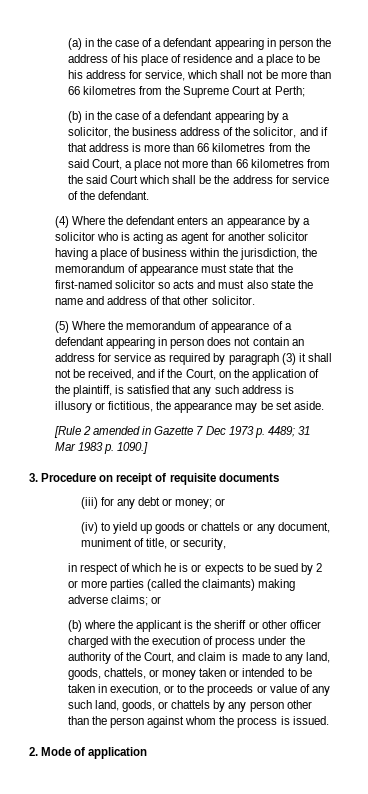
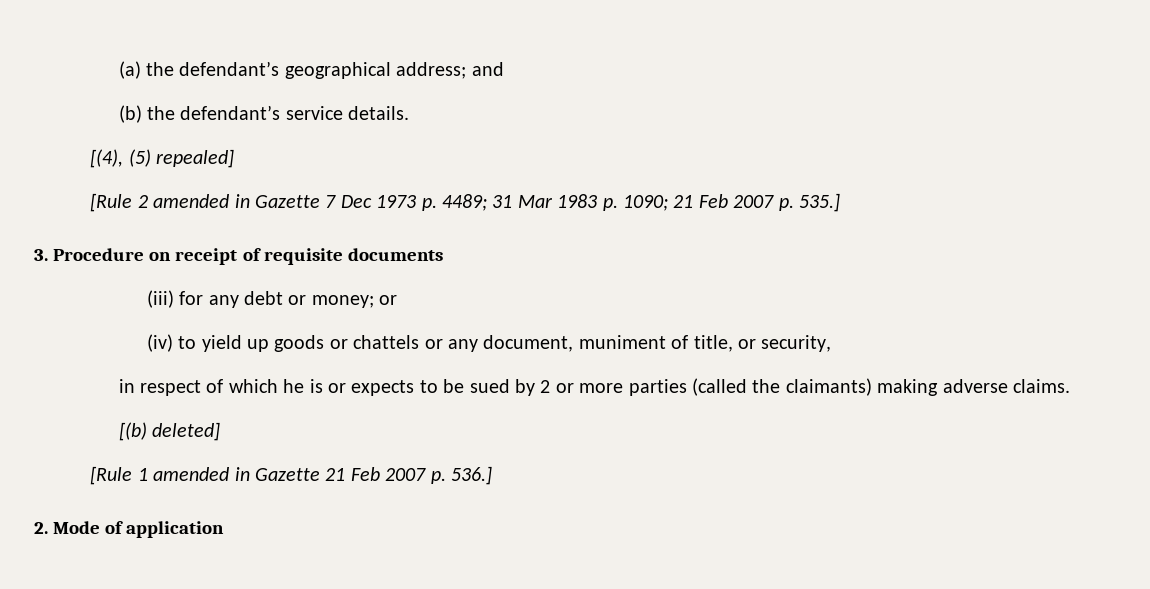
[84,38,331,50] [67,54,320,66] [67,70,331,81] [67,86,305,98] [67,111,289,123] [67,127,328,138] [67,143,310,152] [67,159,330,171] [67,175,329,184] [67,191,150,200] [54,216,310,228] [54,232,308,244] [54,248,317,260] [54,264,293,276] [54,280,313,289] [54,296,255,305] [54,321,292,333] [54,337,304,349] [54,353,332,365] [54,369,319,381] [54,385,294,397] [54,401,324,413] in the case of a defendant appearing in person the address of his place of residence and a place to be his address for service, which shall not be more than 66 kilometres from the Supreme Court at Perth; // (b) in the case of a defendant appearing by a solicitor, the business address of the solicitor, and if that address is more than 66 kilometres from the said Court, a place not more than 66 kilometres from the said Court which shall be the address for service of the defendant. // (4) Where the defendant enters an appearance by a solicitor who is acting as agent for another solicitor having a place of business within the jurisdiction, the memorandum of appearance must state that the first-named solicitor so acts and must also state the name and address of that other solicitor. // (5) Where the memorandum of appearance of a defendant appearing in person does not contain an address for service as required by paragraph (3) it shall not be received, and if the Court, on the application of the plaintiff, is satisfied that any such address is illusory or fictitious, the appearance may be set aside. -> [145,61,504,79] [118,105,410,123] [90,149,235,168] the defendant’s geographical address; and // (b) the defendant’s service details. // [(4), (5) repealed]
[117,442,149,454] 1090.] -> [622,193,840,212] 1090; 21 Feb 2007 p. 535.]
[110,595,162,606] [67,620,321,632] [67,636,305,648] [67,652,330,664] [67,668,312,680] [67,684,330,696] [67,700,312,712] [67,716,329,728] claims; or // (b) where the applicant is the sheriff or other officer charged with the execution of process under the authority of the Court, and claim is made to any land, goods, chattels, or money taken or intended to be taken in execution, or to the proceeds or value of any such land, goods, or chattels by any person other than the person against whom the process is issued. -> [1012,379,1070,393] [118,422,220,441] [90,466,492,485] claims. // [(b) deleted] // [Rule 1 amended in Gazette 21 Feb 2007 p. 536.]

